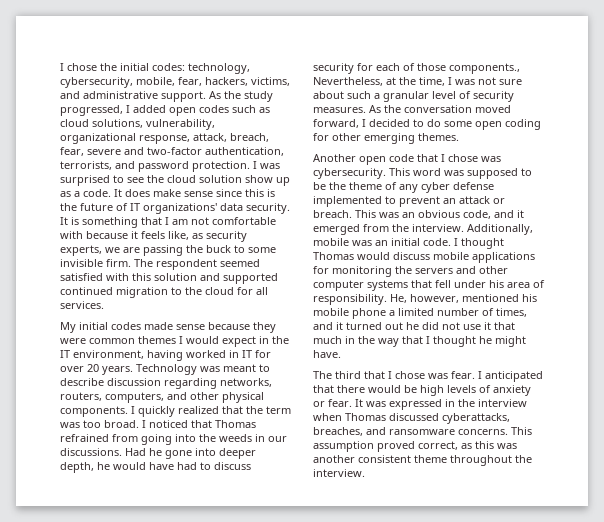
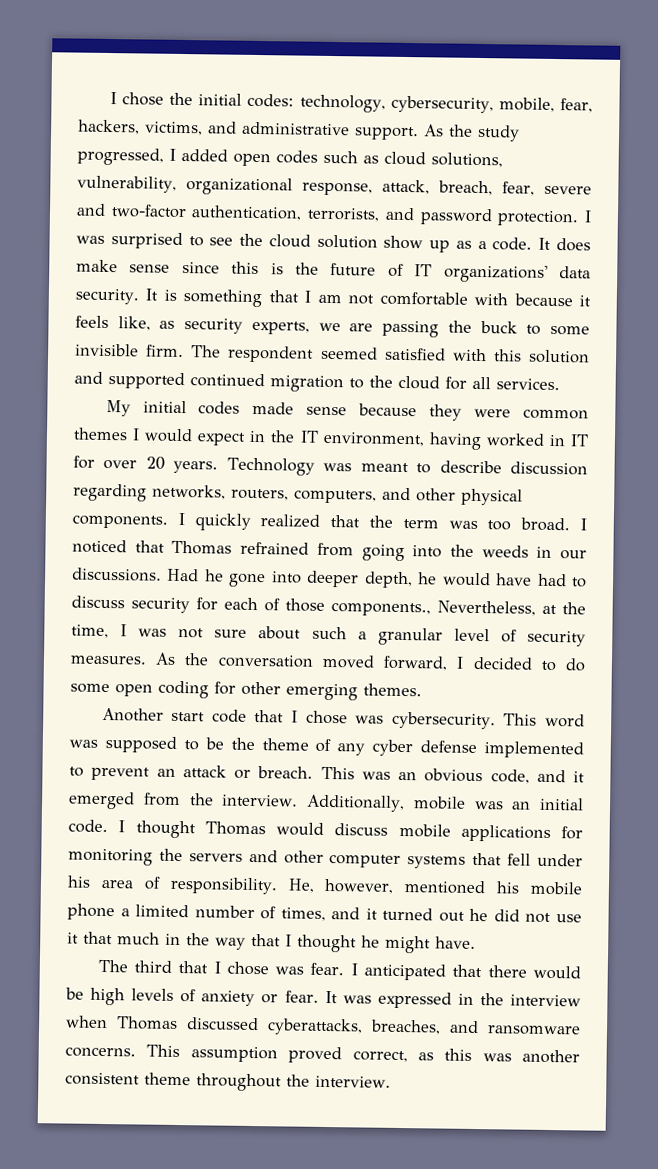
[359,156,386,165] open -> [171,711,206,722] start

